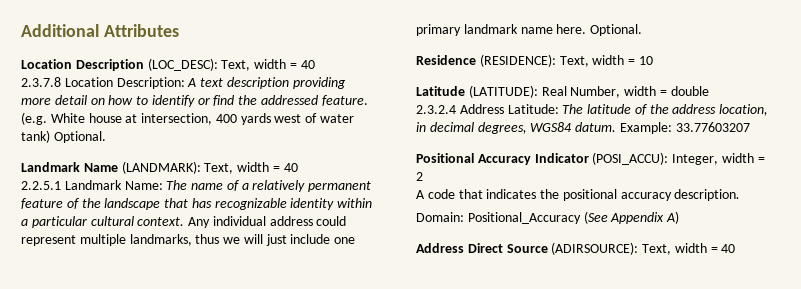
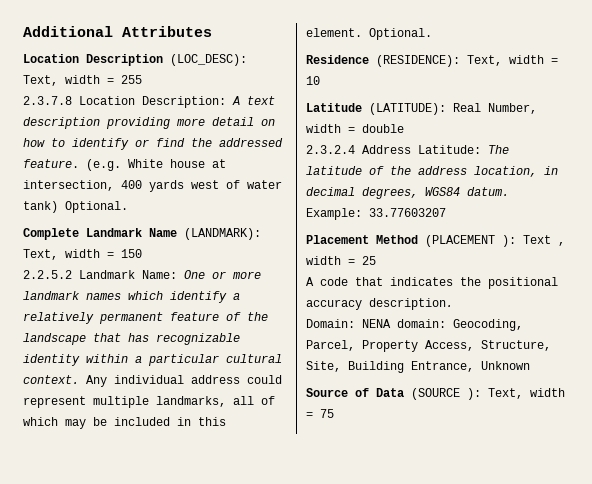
[300,60,315,69] 40 -> [121,75,142,84] 255
(106, 137) none -> [23,228,79,240] Complete
[283,163,298,172] [21,180,239,191] 40 // 2.2.5.1 Landmark Name: The name of -> [121,249,142,258] [23,270,261,279] [23,291,227,303] 150 // 2.2.5.2 Landmark Name: One or more landmark names which identify
[195,234,356,246] [416,24,587,36] thus we will just include one primary landmark name here. -> [233,396,275,405] [23,417,226,429] [306,28,362,37] all of which may be included in this element.
[416,152,765,165] [416,172,423,181] Positional Accuracy Indicator (POSI_ACCU): Integer, width = 2 -> [306,235,565,247] [306,256,376,265] Placement Method (PLACEMENT ): Text , width = 25
[467,211,680,224] [416,242,736,255] Positional_Accuracy (See Appendix A) // Address Direct Source (ADIRSOURCE): Text, width = 40 -> [362,319,523,331] [306,340,551,352] [306,361,530,373] [306,388,565,400] [306,409,334,418] NENA domain: Geocoding, Parcel, Property Access, Structure, Site, Building Entrance, Unknown // Source of Data (SOURCE ): Text, width = 75

